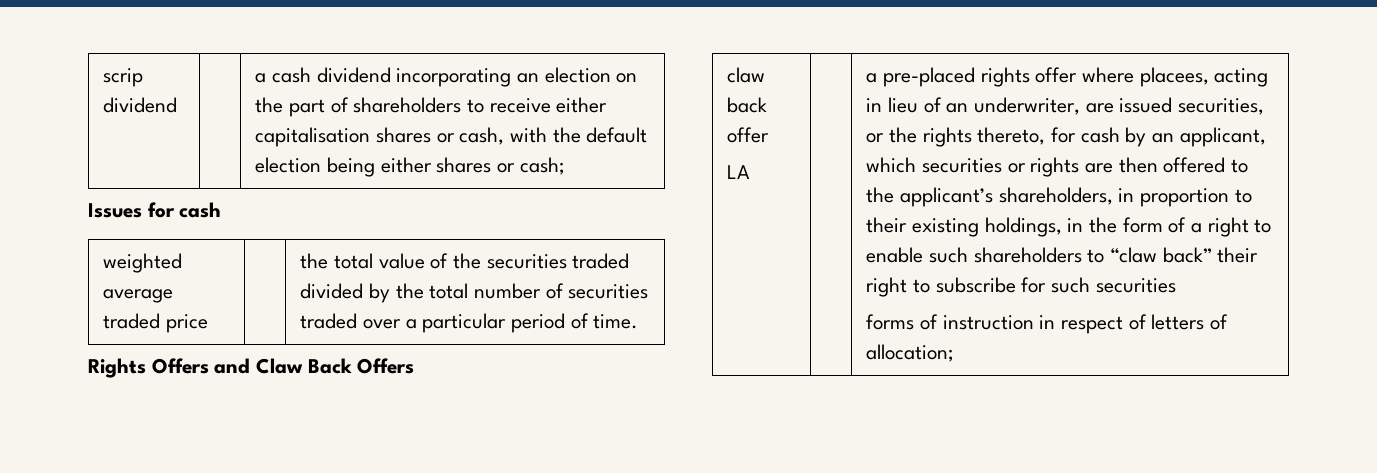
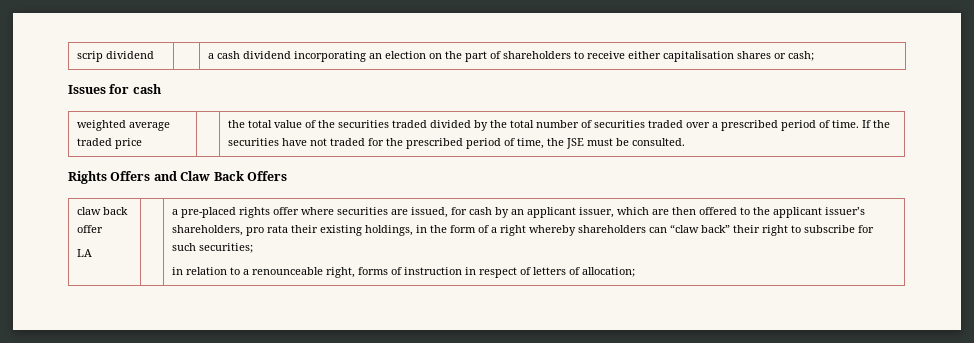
[459,127,648,145] [255,157,515,177] cash, with the default election being either shares or -> (786, 56) none
[422,313,507,333] particular -> [720,120,778,131] prescribed
(639, 321) none -> [861,120,890,128] [227,138,685,149] If the securities have not traded for the prescribed period of time, the JSE must be consulted.
[1139,67,1269,87] [866,97,1264,115] [866,127,1266,147] [866,157,1080,177] placees, acting in lieu of an underwriter, are issued securities, or the rights thereto, for cash by an applicant, which securities or rights -> [336,207,649,218] securities are issued, for cash by an applicant issuer, which
[899,187,1252,207] applicant’s shareholders, in proportion to -> [772,207,865,218] [171,225,288,236] applicant issuer’s shareholders, pro rata
[1254,219,1272,233] [866,247,1105,263] to enable such shareholders to -> [528,225,667,236] whereby shareholders can
[1095,278,1176,293] securities // -> [198,243,253,253] [171,267,355,278] securities; // in relation to a renounceable right,

